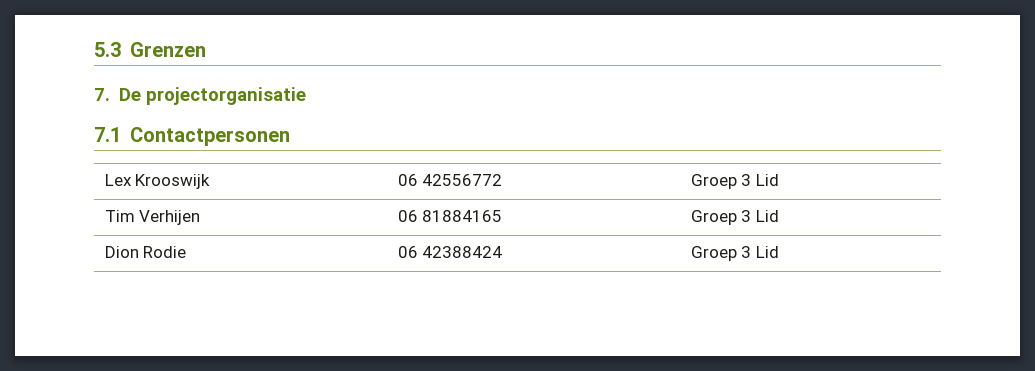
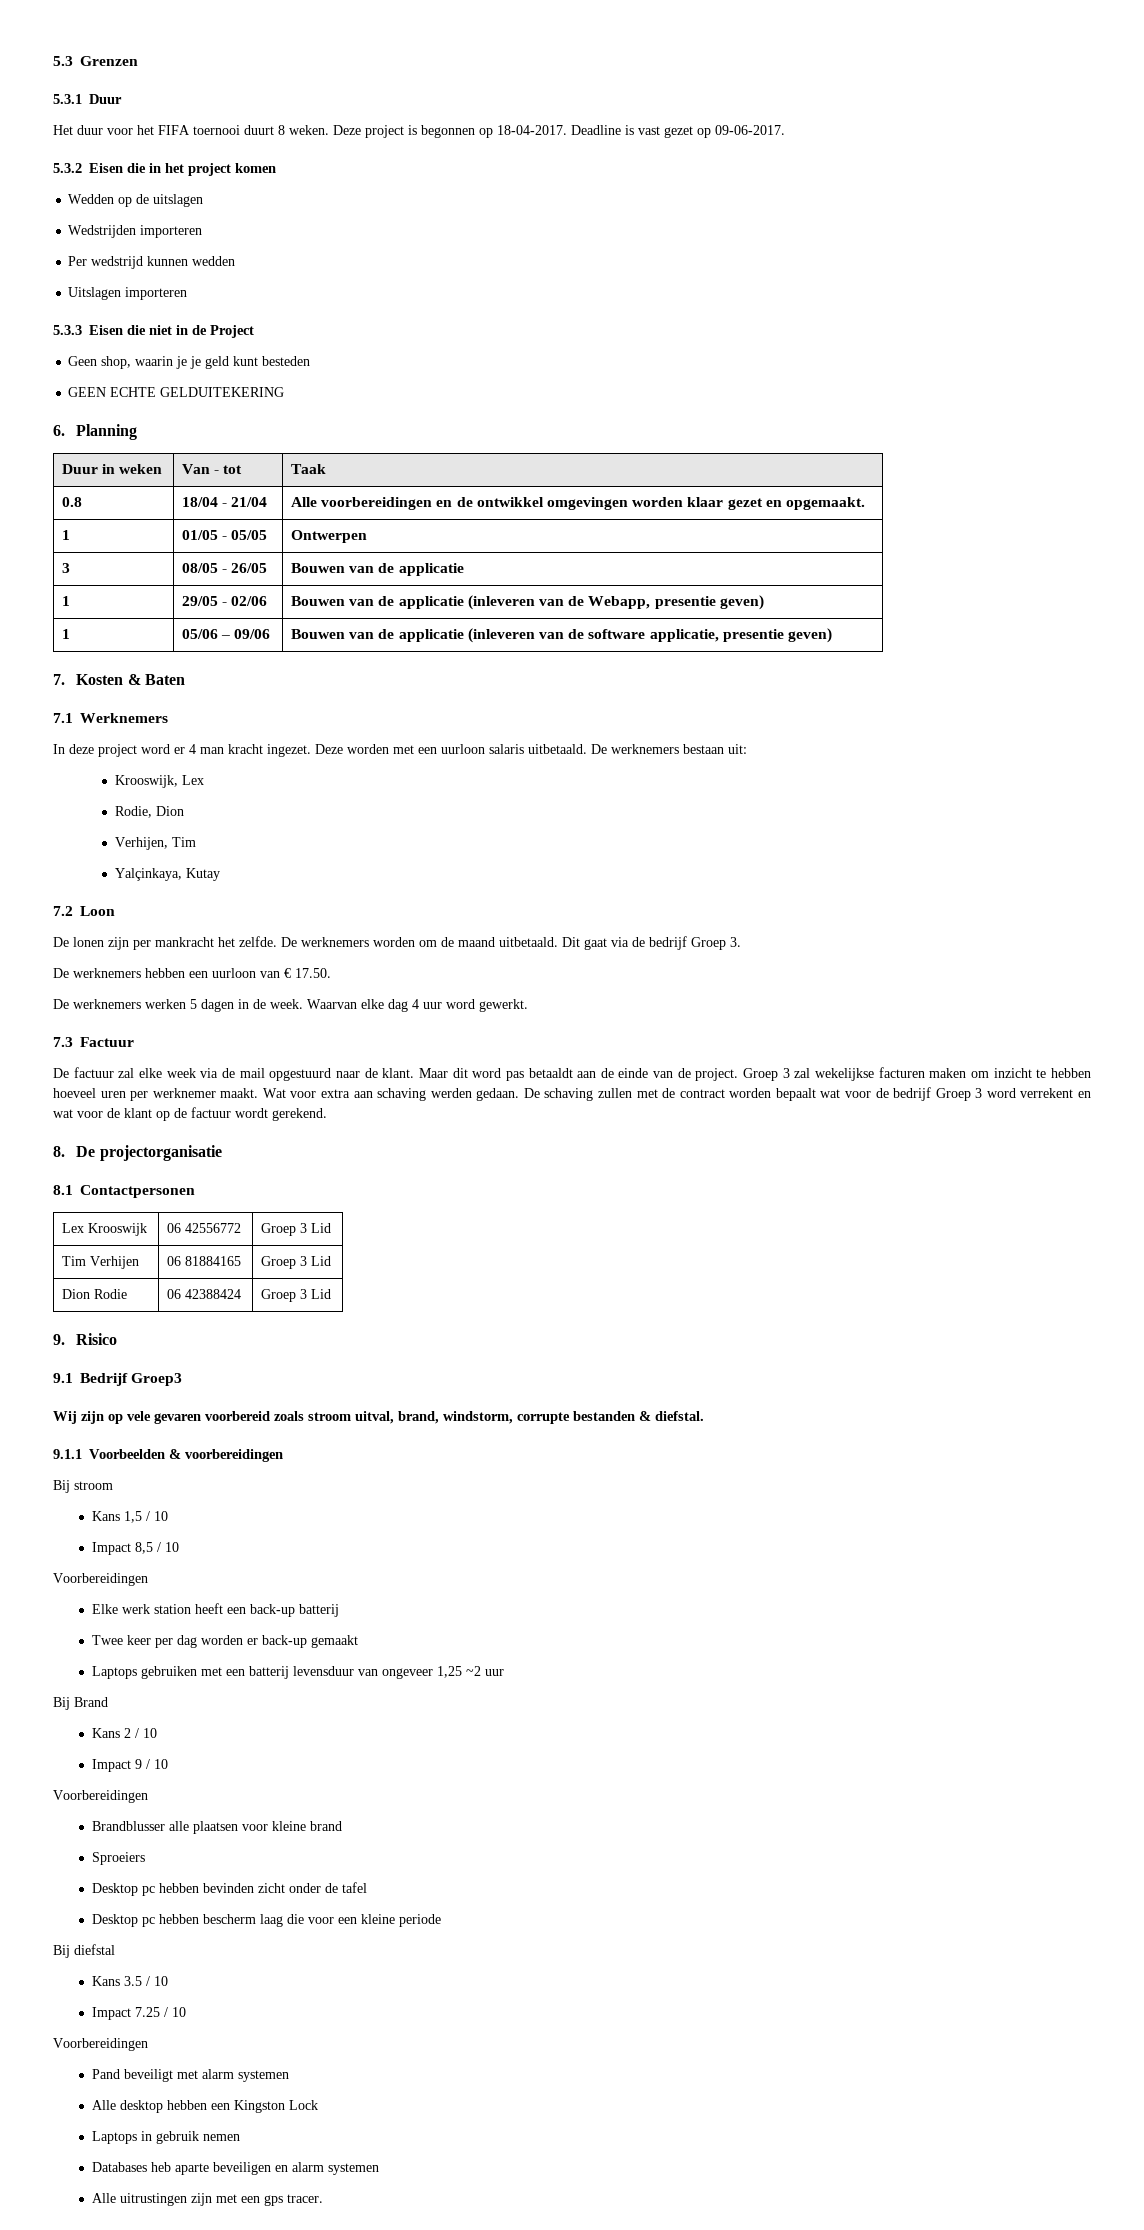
[94,88,110,101] 7. -> [53,94,122,104] [53,125,785,138] [53,163,276,176] [68,194,204,207] [68,225,203,238] [68,256,236,269] [68,287,188,300] [53,325,254,338] [68,356,311,369] [68,387,285,397] [53,424,138,440] [62,464,163,474] [182,464,243,474] [291,464,327,474] [62,497,83,507] [182,497,268,507] [291,497,865,510] [62,530,71,540] [182,530,268,540] [291,530,368,543] [62,563,71,573] [182,563,268,573] [291,563,464,576] [62,596,71,606] [182,596,268,606] [291,595,764,610] [62,629,71,639] [182,629,271,639] [291,628,832,643] [53,674,185,685] [53,713,168,723] [53,744,747,757] [114,775,204,788] [114,806,184,818] [114,837,196,850] [114,868,220,881] [53,906,115,916] [53,936,741,950] [53,968,331,978] [53,999,528,1012] [53,1037,134,1047] [53,1067,1091,1081] [53,1087,1091,1101] [53,1107,327,1121] [53,1146,65,1157] 5.3.1 Duur // Het duur voor het FIFA toernooi duurt 8 weken. Deze project is begonnen op 18-04-2017. Deadline is vast gezet op 09-06-2017. // 5.3.2 Eisen die in het project komen // Wedden op de uitslagen // Wedstrijden importeren // Per wedstrijd kunnen wedden // Uitslagen importeren // 5.3.3 Eisen die niet in de Project // Geen shop, waarin je je geld kunt besteden // GEEN ECHTE GELDUITEKERING // 6. Planning // Duur in weken | Van - tot | Taak // 0.8 | 18/04 - 21/04 | Alle voorbereidingen en de ontwikkel omgevingen worden klaar gezet en opgemaakt. // 1 | 01/05 - 05/05 | Ontwerpen // 3 | 08/05 - 26/05 | Bouwen van de applicatie // 1 | 29/05 - 02/06 | Bouwen van de applicatie (inleveren van de Webapp, presentie geven) // 1 | 05/06 – 09/06 | Bouwen van de applicatie (inleveren van de software applicatie, presentie geven) // 7. Kosten & Baten // 7.1 Werknemers // In deze project word er 4 man kracht ingezet. Deze worden met een uurloon salaris uitbetaald. De werknemers bestaan uit: // Krooswijk, Lex // Rodie, Dion // Verhijen, Tim // Yalçinkaya, Kutay // 7.2 Loon // De lonen zijn per mankracht het zelfde. De werknemers worden om de maand uitbetaald. Dit gaat via de bedrijf Groep 3. // De werknemers hebben een uurloon van € 17.50. // De werknemers werken 5 dagen in de week. Waarvan elke dag 4 uur word gewerkt. // 7.3 Factuur // De factuur zal elke week via de mail opgestuurd naar de klant. Maar dit word pas betaaldt aan de einde van de project. Groep 3 zal wekelijkse facturen maken om inzicht te hebben hoeveel uren per werknemer maakt. Wat voor extra aan schaving werden gedaan. De schaving zullen met de contract worden bepaalt wat voor de bedrijf Groep 3 word verrekent en wat voor de klant op de factuur wordt gerekend. // 8.
[94,127,121,142] 7.1 -> [53,1185,73,1195] 8.1
(779, 252) none -> [53,1333,118,1345] [53,1373,183,1386] [53,1411,704,1424] [53,1449,283,1462] [53,1480,113,1493] [91,1511,168,1523] [91,1542,179,1555] [53,1573,148,1586] [91,1603,339,1617] [91,1635,358,1648] [91,1666,504,1679] [53,1697,108,1710] [91,1728,157,1738] [91,1759,168,1772] [53,1790,148,1803] [91,1821,342,1834] [91,1852,145,1865] [91,1882,367,1896] [91,1914,441,1927] [53,1944,115,1958] [91,1976,168,1986] [91,2007,186,2020] [53,2038,148,2051] [91,2069,289,2082] [91,2100,318,2113] [91,2131,240,2144] [91,2162,379,2175] [91,2193,323,2206] // 9. Risico // 9.1 Bedrijf Groep3 // Wij zijn op vele gevaren voorbereid zoals stroom uitval, brand, windstorm, corrupte bestanden & diefstal. // 9.1.1 Voorbeelden & voorbereidingen // Bij stroom // Kans 1,5 / 10 // Impact 8,5 / 10 // Voorbereidingen // Elke werk station heeft een back-up batterij // Twee keer per dag worden er back-up gemaakt // Laptops gebruiken met een batterij levensduur van ongeveer 1,25 ~2 uur // Bij Brand // Kans 2 / 10 // Impact 9 / 10 // Voorbereidingen // Brandblusser alle plaatsen voor kleine brand // Sproeiers // Desktop pc hebben bevinden zicht onder de tafel // Desktop pc hebben bescherm laag die voor een kleine periode // Bij diefstal // Kans 3.5 / 10 // Impact 7.25 / 10 // Voorbereidingen // Pand beveiligt met alarm systemen // Alle desktop hebben een Kingston Lock // Laptops in gebruik nemen // Databases heb aparte beveiligen en alarm systemen // Alle uitrustingen zijn met een gps tracer.

